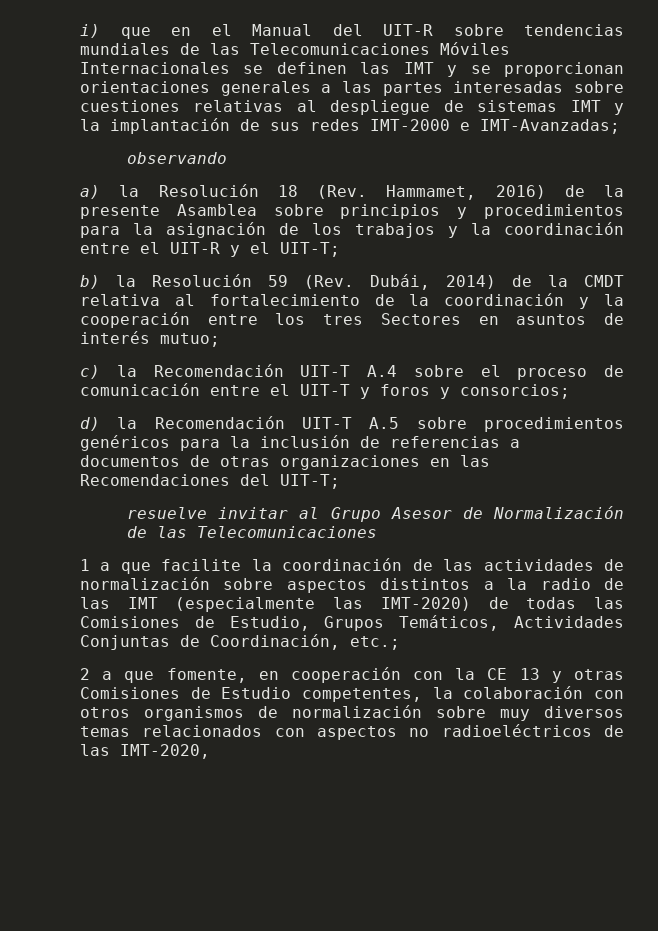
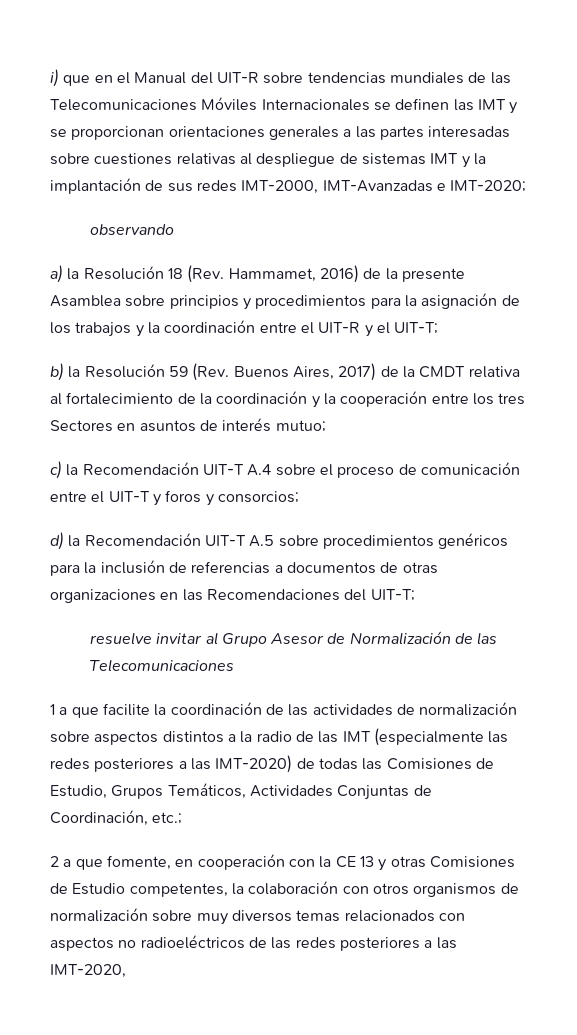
[370,119,620,134] IMT-2000 e IMT-Avanzadas; -> [241,180,527,194] IMT-2000, IMT-Avanzadas e IMT-2020;
[370,274,496,290] Dubái, 2014) -> [233,363,377,381] Buenos Aires, 2017)
(364, 603) none -> [50,758,211,772] redes posteriores a las
(110, 750) none -> [295,937,457,951] redes posteriores a las

